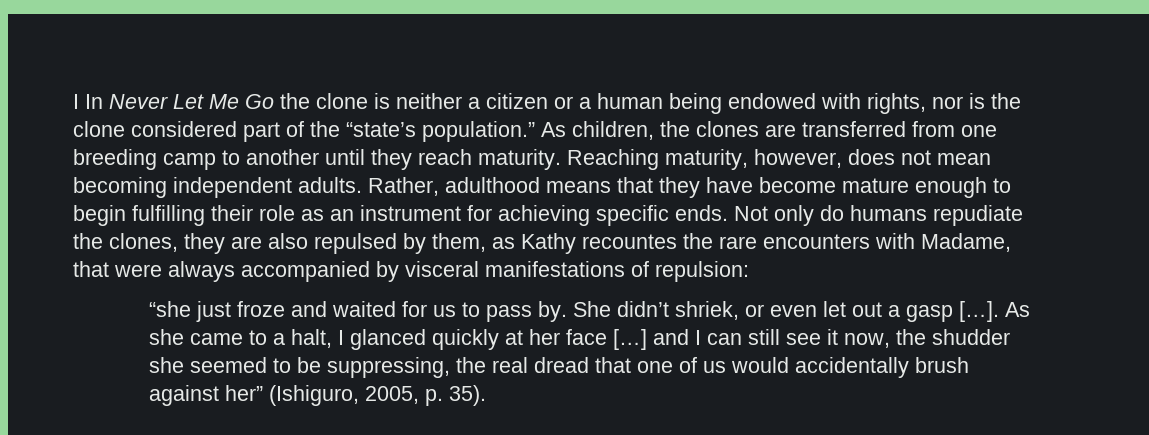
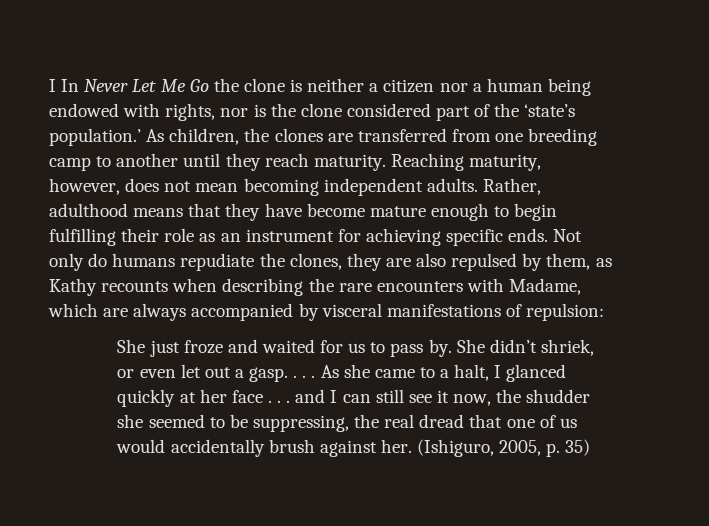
[554,96,573,109] or -> [439,83,468,92] nor
[346,121,535,142] “state’s population.” -> [524,104,576,117] [49,128,141,146] ‘state’s population.’
[582,234,677,249] recountes -> [101,278,304,296] recounts when describing
[73,261,162,277] that were -> [48,303,129,317] which are
[148,301,191,317] “she -> [117,339,146,353] She
[905,301,999,322] gasp […]. -> [249,367,316,382] gasp. . . .
[612,329,647,350] […] -> [267,400,291,403] . . .
[224,385,263,401] her” -> [380,439,412,453] her.
[448,385,486,406] 35). -> [565,439,591,456] 35)

